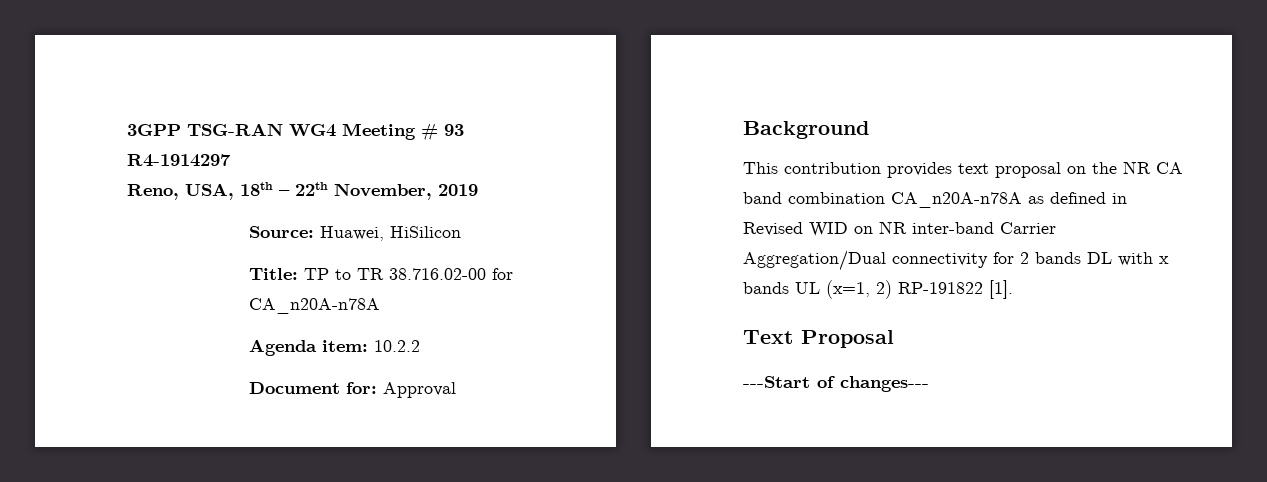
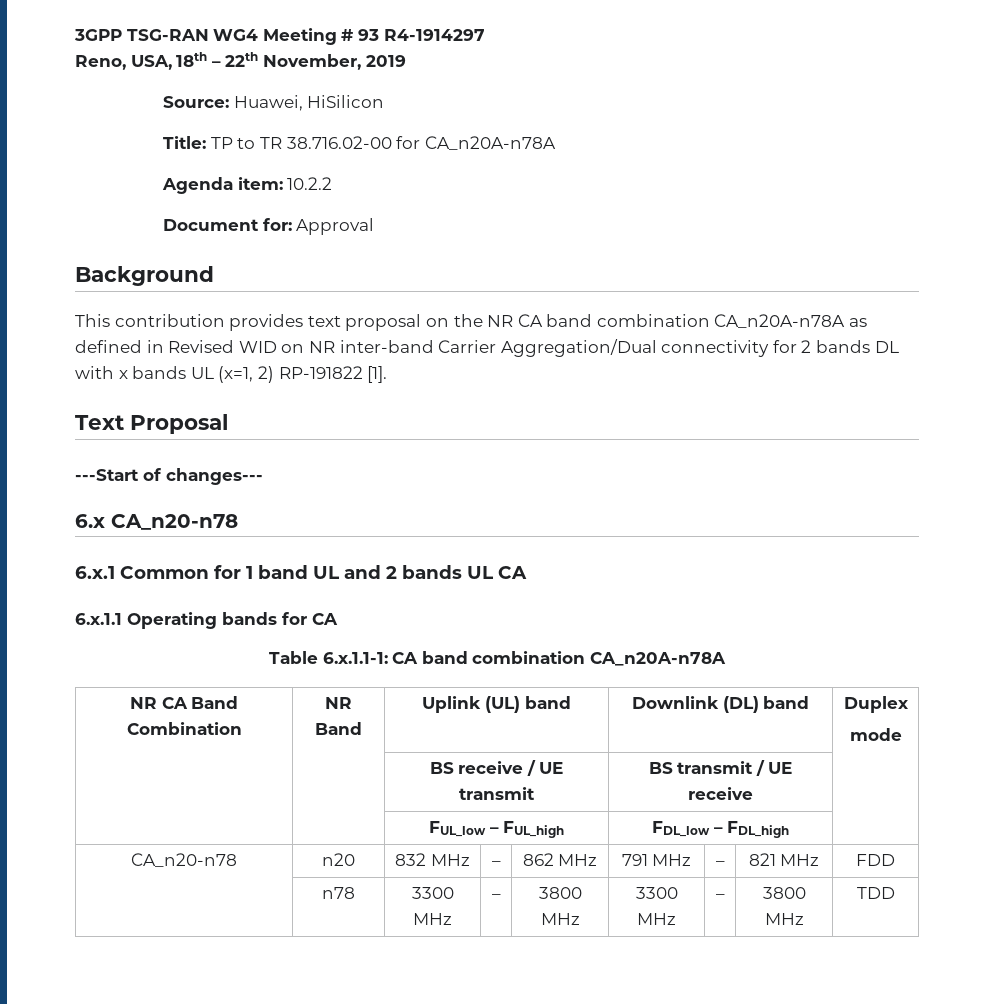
(929, 384) none -> [75,514,238,530] [75,565,527,579] [75,612,338,629] [269,651,726,666] [129,696,239,709] [126,722,242,735] [325,697,352,709] [315,722,362,735] [422,696,571,713] [631,696,810,713] [843,696,909,713] [849,728,902,741] [429,760,564,776] [459,787,535,800] [648,760,793,776] [688,787,754,800] [428,821,565,838] [651,821,790,838] [131,853,237,867] [322,853,355,866] [395,853,470,866] [491,861,501,866] [522,853,598,866] [621,854,692,866] [715,861,725,866] [748,853,820,866] [856,854,895,866] [322,887,355,899] [411,887,454,899] [413,913,452,925] [491,894,501,899] [538,887,582,899] [540,913,580,925] [635,887,678,899] [637,913,676,925] [715,894,725,899] [762,887,806,899] [764,913,804,925] [856,887,895,899] // 6.x CA_n20-n78 // 6.x.1 Common for 1 band UL and 2 bands UL CA // 6.x.1.1 Operating bands for CA // Table 6.x.1.1-1: CA band combination CA_n20A-n78A // NR CA Band Combination | NR Band | Uplink (UL) band | Downlink (DL) band | Duplex // mode // | | BS receive / UE transmit | BS transmit / UE receive | // | | FUL_low – FUL_high | FDL_low – FDL_high | // CA_n20-n78 | n20 | 832 MHz | – | 862 MHz | 791 MHz | – | 821 MHz | FDD // | n78 | 3300 MHz | – | 3800 MHz | 3300 MHz | – | 3800 MHz | TDD

